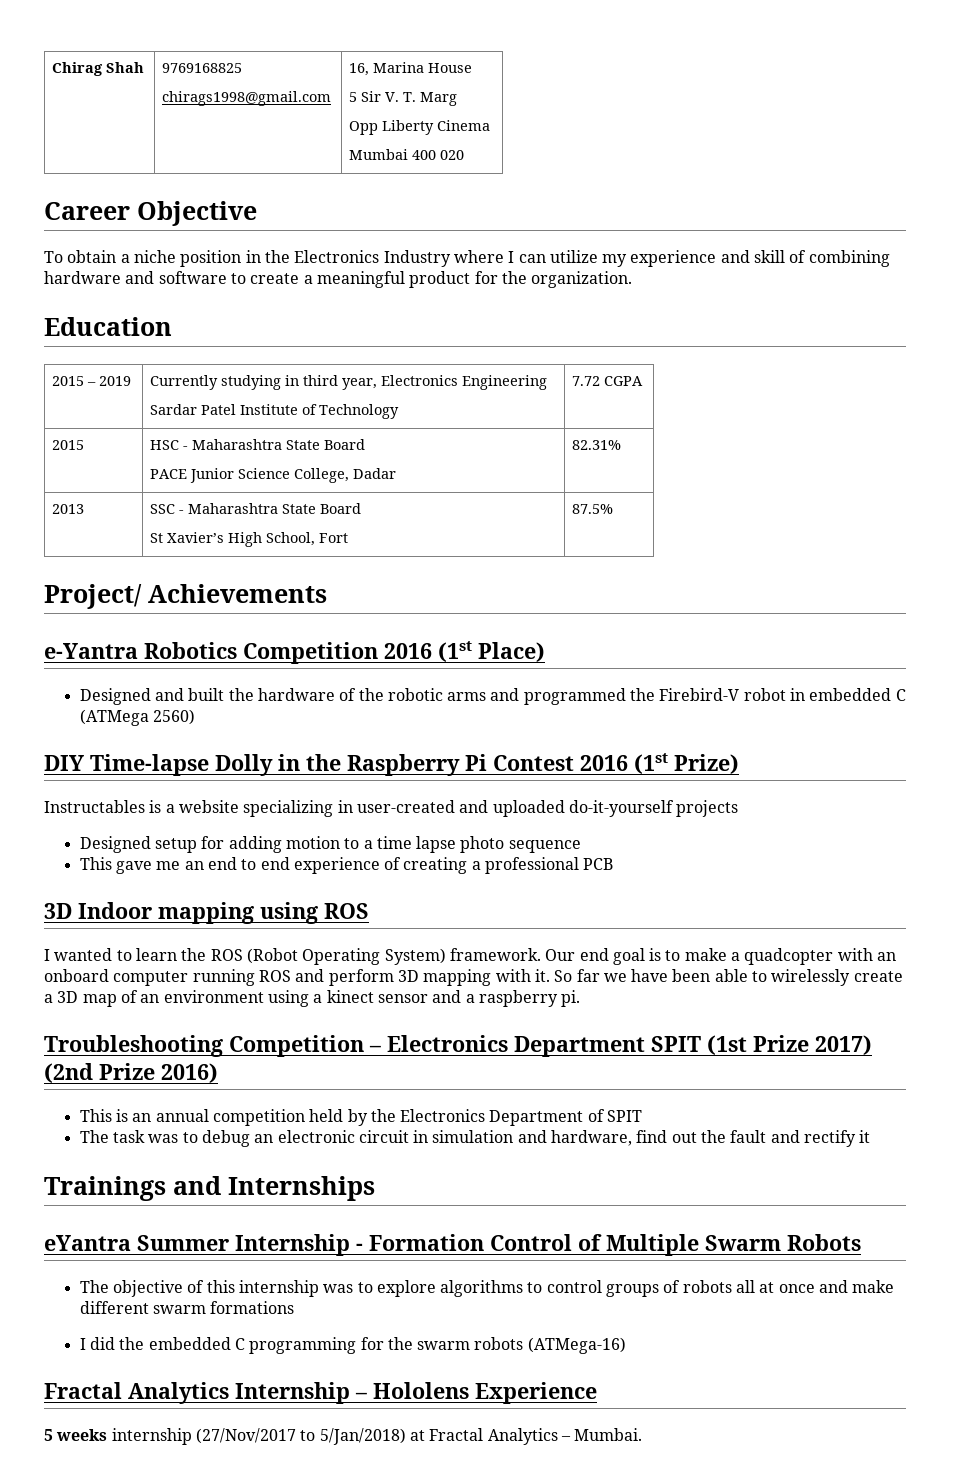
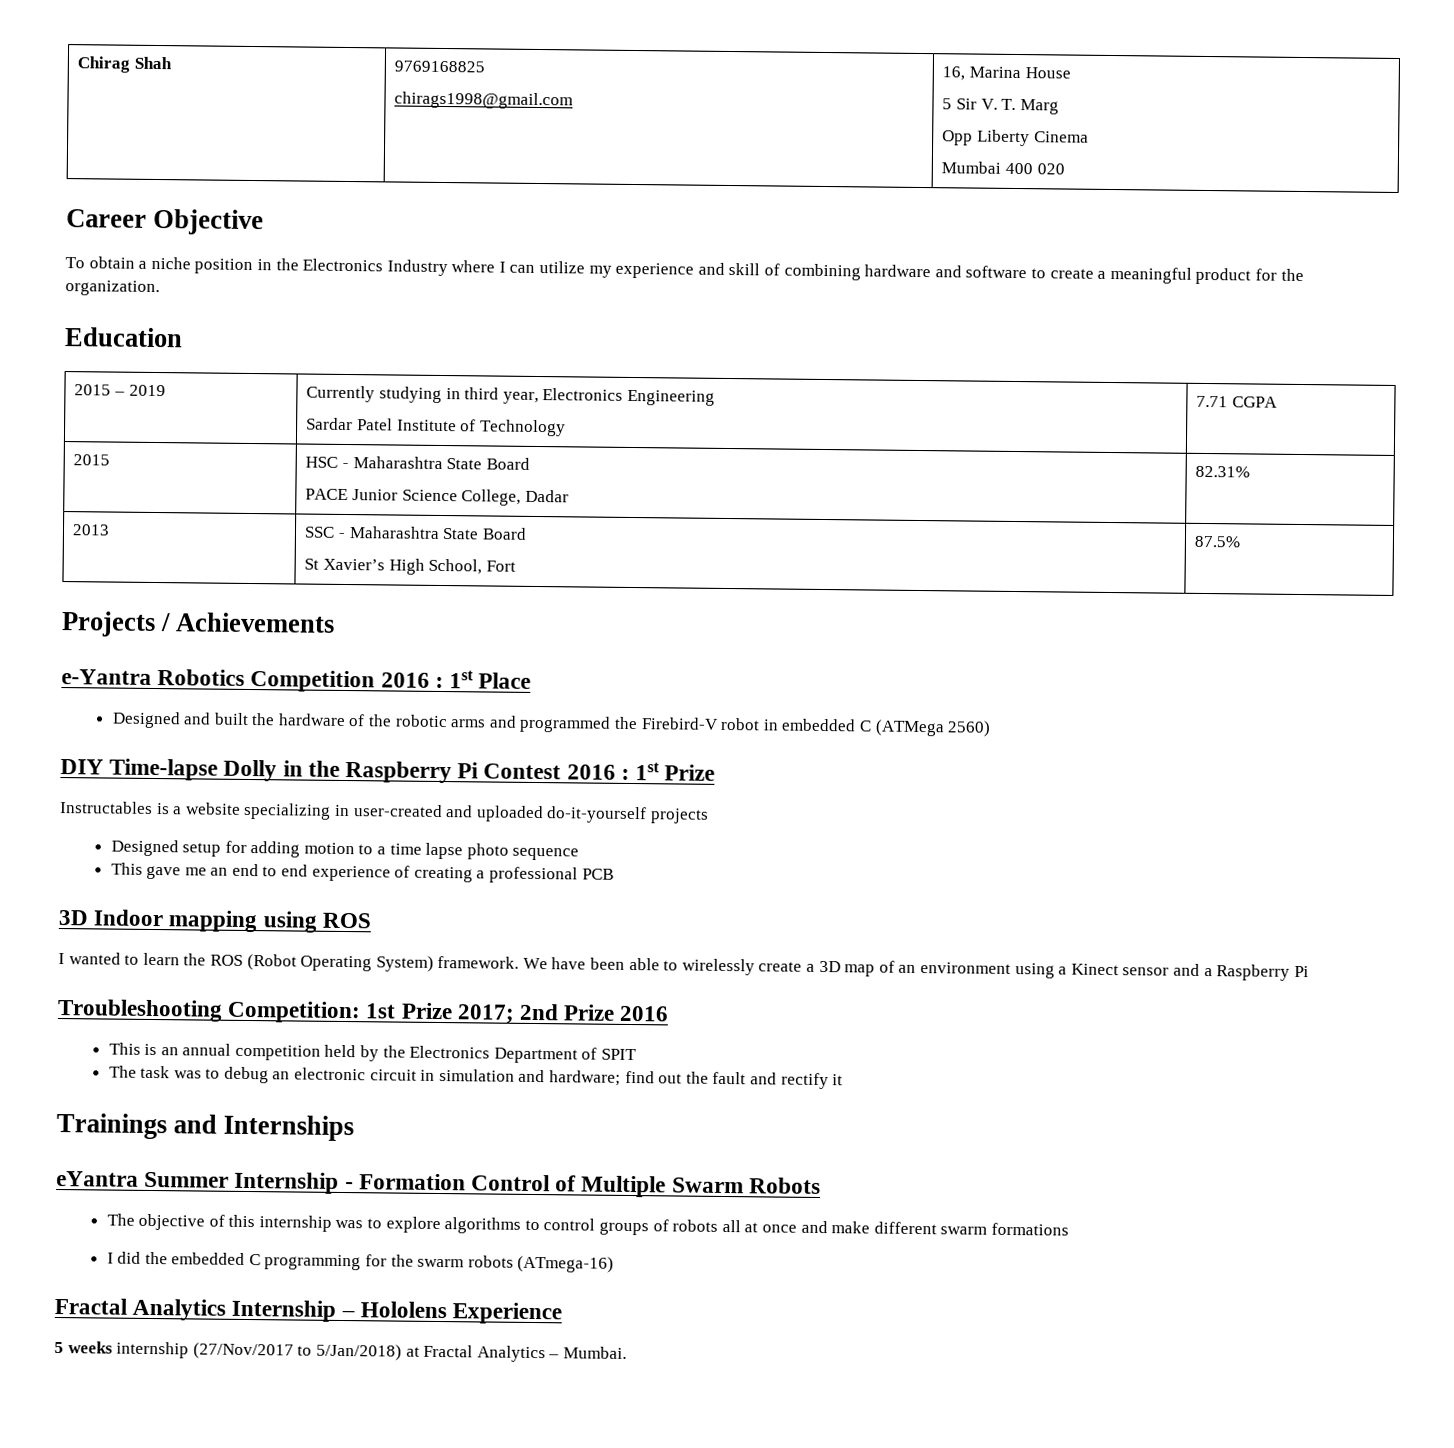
[572,376,601,386] 7.72 -> [1196,395,1229,408] 7.71
[44,584,142,609] Project/ -> [61,611,172,638] Projects /
[438,641,545,662] (1st Place) -> [434,670,532,689] : 1st Place
[634,753,739,774] (1st Prize) -> [620,762,716,781] : 1st Prize
[545,948,897,965] [44,969,627,986] Our end goal is to make a quadcopter with an onboard computer running ROS and perform 3D mapping with it. So far we -> [522,957,548,970] We
[326,990,374,1003] kinect -> [1070,963,1119,976] Kinect
[478,990,581,1007] raspberry pi. -> [1216,964,1309,981] Raspberry Pi
[229,1035,872,1057] [44,1063,218,1083] Competition – Electronics Department SPIT (1st Prize 2017) (2nd Prize 2016) -> [227,1000,670,1024] Competition: 1st Prize 2017; 2nd Prize 2016
[551,1130,633,1146] hardware, -> [549,1070,622,1086] hardware;
[527,1337,626,1354] (ATMega-16) -> [517,1255,615,1273] (ATmega-16)

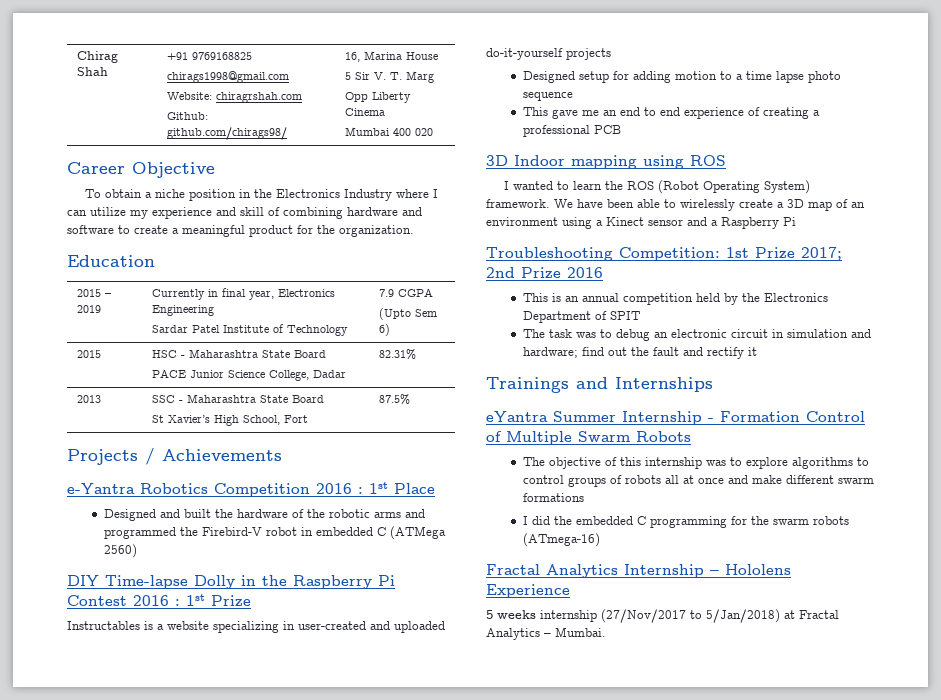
(172, 63) none -> [166,52,188,60] +91
(574, 100) none -> [166,92,302,103] [166,112,208,120] [166,127,287,140] // Website: chiragrshah.com // Github: github.com/chirags98/
[378,386,500,403] studying in third -> [207,288,246,297] in final
[1196,395,1229,408] 7.71 -> [378,289,394,297] 7.9
(1278, 402) none -> [378,308,437,320] [378,324,390,336] // (Upto Sem 6)

